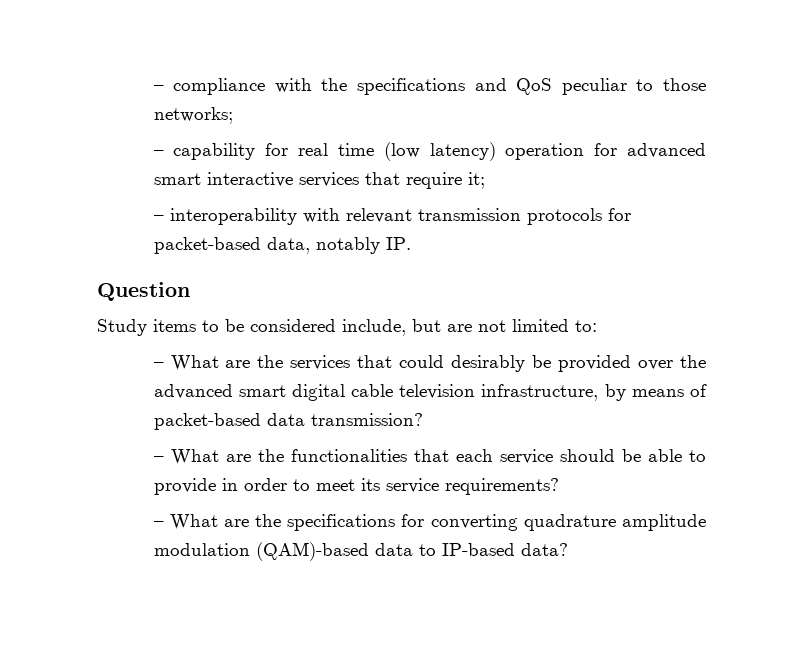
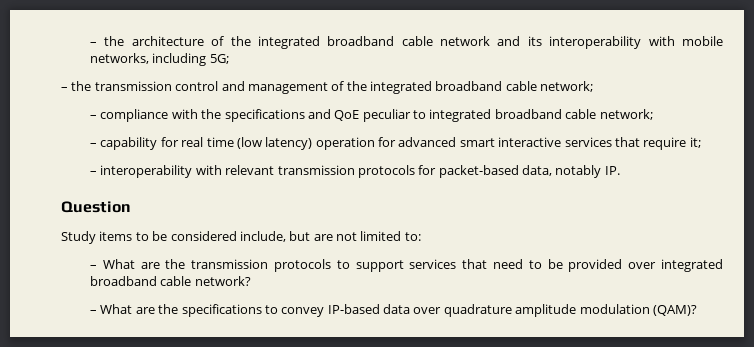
[153,85,164,91] – -> [90,36,723,49] [90,53,229,66] [61,81,594,94] [90,115,98,119] – the architecture of the integrated broadband cable network and its interoperability with mobile networks, including 5G; // – the transmission control and management of the integrated broadband cable network; // –
[516,78,553,95] QoS -> [334,110,360,121] QoE
[663,78,706,91] [153,107,233,124] those networks; -> [429,109,653,122] integrated broadband cable network;
[290,355,706,372] [153,384,707,401] [153,413,423,430] [153,449,706,465] [153,478,559,495] services that could desirably be provided over the advanced smart digital cable television infrastructure, by means of packet-based data transmission? // – What are the functionalities that each service should be able to provide in order to meet its service requirements? -> [191,259,723,272] [90,276,251,286] transmission protocols to support services that need to be provided over integrated broadband cable network?
[401,514,707,531] [153,542,568,561] for converting quadrature amplitude modulation (QAM)-based data to IP-based data? -> [264,304,697,317] to convey IP-based data over quadrature amplitude modulation (QAM)?

